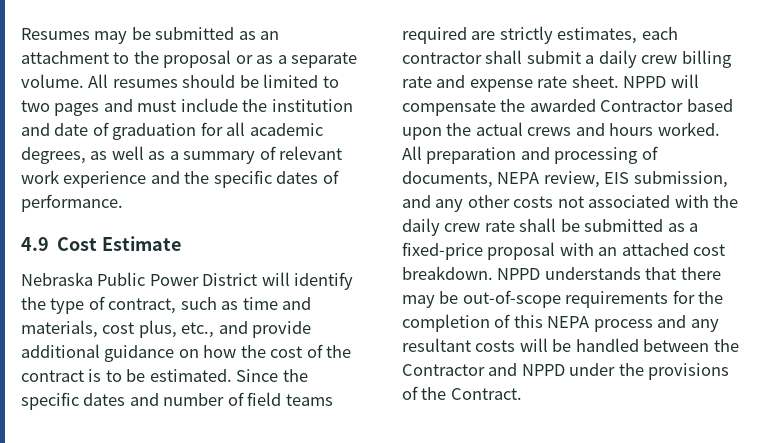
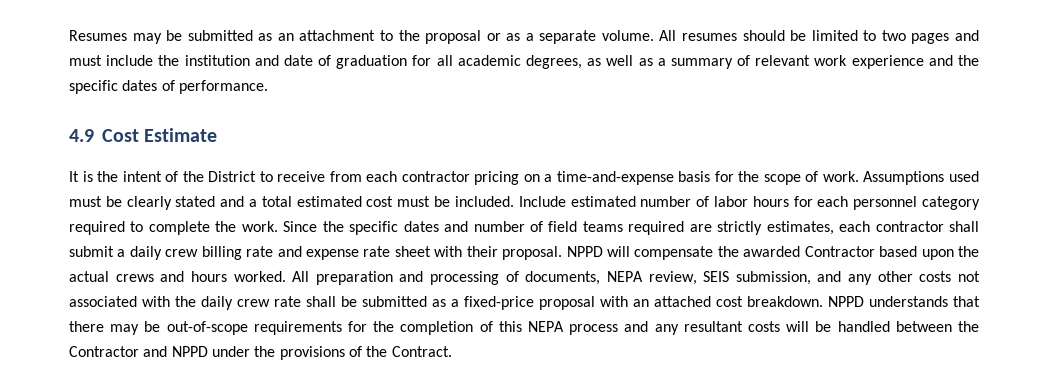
[21,272,354,290] [21,296,312,314] [21,320,312,338] [21,344,352,362] [21,369,232,382] Nebraska Public Power District will identify the type of contract, such as time and materials, cost plus, etc., and provide additional guidance on how the cost of the contract is to be estimated. -> [69,171,979,185] [69,196,981,210] [69,221,278,235] It is the intent of the District to receive from each contractor pricing on a time-and-expense basis for the scope of work. Assumptions used must be clearly stated and a total estimated cost must be included. Include estimated number of labor hours for each personnel category required to complete the work.
[571,75,619,88] sheet. -> [394,246,563,260] sheet with their proposal.
[604,172,630,184] EIS -> [703,271,730,282] SEIS

